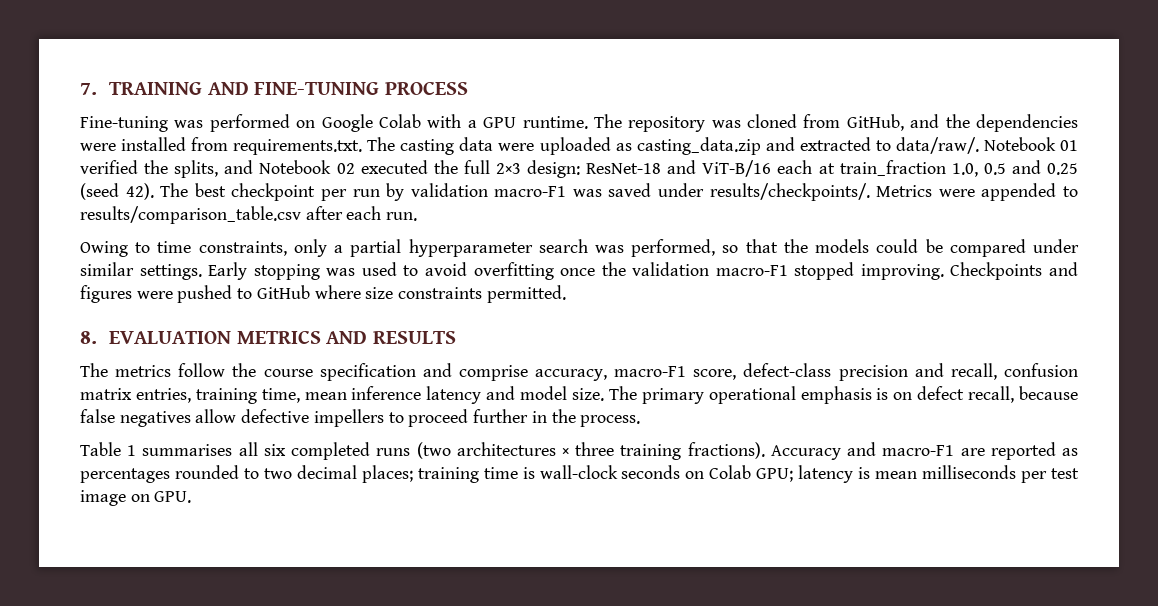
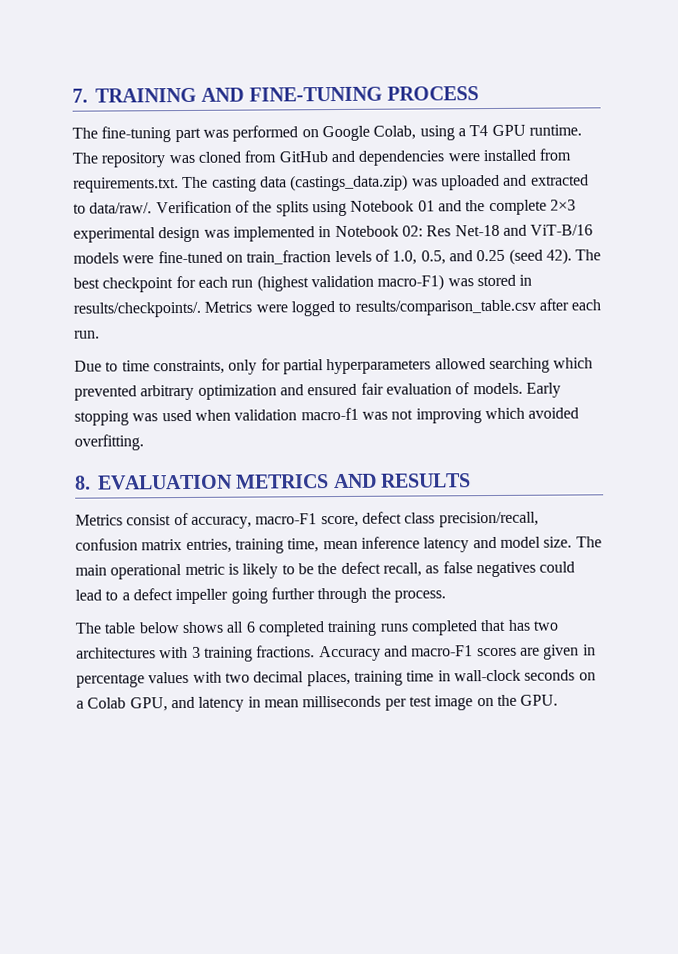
[80,116,168,132] Fine-tuning -> [72,126,201,143] The fine-tuning part
[378,114,477,128] Colab with a -> [373,125,489,141] Colab, using a T4
[846,114,970,131] GitHub, and the -> [278,150,355,163] GitHub and
[498,137,1078,155] [80,160,1006,178] were uploaded as casting_data.zip and extracted to data/raw/. Notebook 01 verified the splits, and Notebook 02 executed the full 2×3 design: ResNet-18 and ViT-B/16 each at train_fraction 1.0, 0.5 -> [290,174,589,192] [73,199,576,217] [73,224,594,243] [73,249,446,265] (castings_data.zip) was uploaded and extracted to data/raw/. Verification of the splits using Notebook 01 and the complete 2×3 experimental design was implemented in Notebook 02: Res Net-18 and ViT-B/16 models were fine-tuned on train_fraction levels of 1.0, 0.5,
[320,183,705,201] per run by validation macro-F1 was saved under -> [175,274,533,292] for each run (highest validation macro-F1) was stored in
[981,183,1057,201] appended -> [290,301,335,317] logged
[80,241,128,257] Owing -> [74,360,102,372] Due
[334,239,1079,257] [80,262,1078,280] [80,285,566,303] a partial hyperparameter search was performed, so that the models could be compared under similar settings. Early stopping was used to avoid overfitting once the validation macro-F1 stopped improving. Checkpoints and figures were pushed to GitHub where size constraints permitted. -> [260,357,594,375] [74,382,561,401] [74,407,580,426] [74,434,144,451] for partial hyperparameters allowed searching which prevented arbitrary optimization and ensured fair evaluation of models. Early stopping was used when validation macro-f1 was not improving which avoided overfitting.
[80,363,997,381] The metrics follow the course specification and comprise accuracy, macro-F1 score, defect-class precision and recall, -> [75,511,539,529] Metrics consist of accuracy, macro-F1 score, defect class precision/recall,
[641,386,913,404] primary operational emphasis is on -> [75,563,338,580] main operational metric is likely to be the
[1019,386,1079,400] because -> [425,565,440,574] as
[195,409,641,427] [80,442,1078,460] [80,465,259,483] allow defective impellers to proceed further in the process. // Table 1 summarises all six completed runs (two architectures × three training fractions). Accuracy and macro-F1 are reported as percentages rounded to -> [539,561,576,573] [75,587,446,605] [75,619,558,637] [76,644,596,662] [76,671,222,688] could lead to a defect impeller going further through the process. // The table below shows all 6 completed training runs completed that has two architectures with 3 training fractions. Accuracy and macro-F1 scores are given in percentage values with
[361,465,413,483] places; -> [306,670,351,687] places,
[522,467,535,479] is -> [437,670,451,682] in
[709,465,871,483] Colab GPU; latency is -> [76,696,261,712] a Colab GPU, and latency in
(150, 498) none -> [496,694,517,706] the

